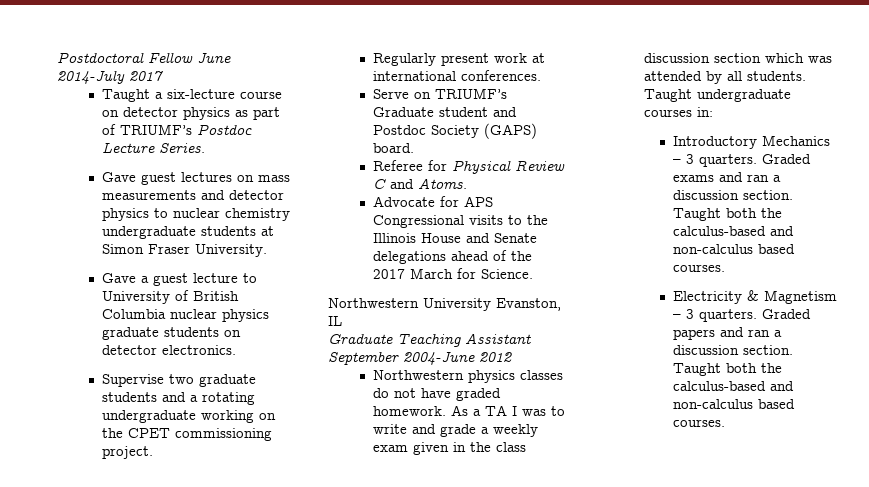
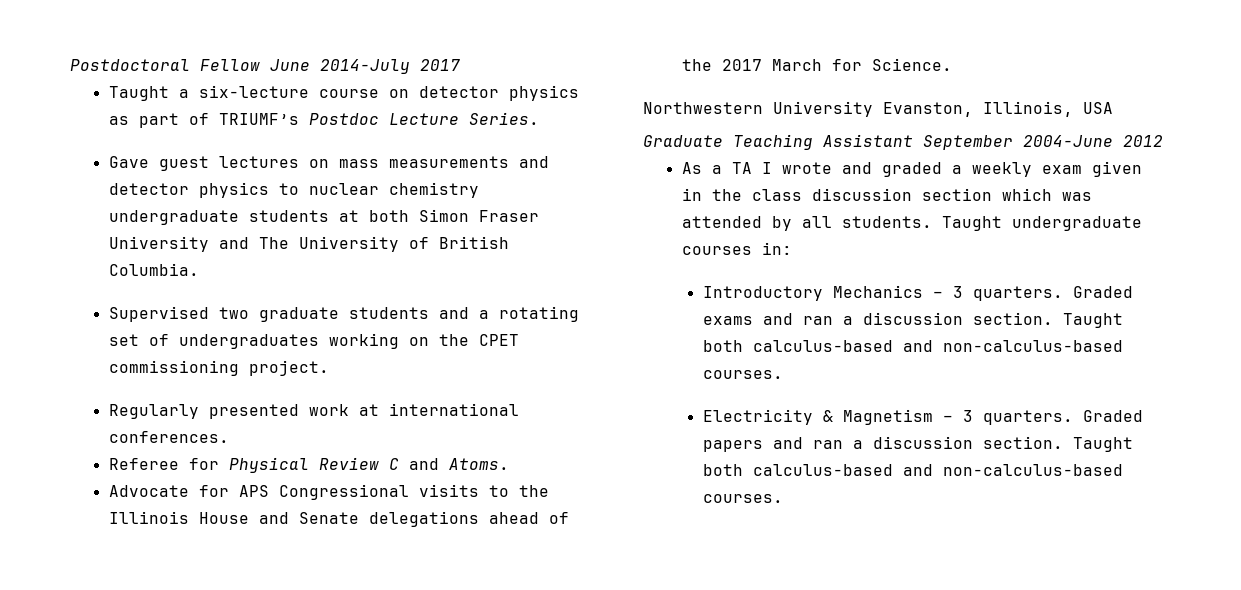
(274, 231) none -> [368,210,409,222] both
[194,244,267,257] [101,273,257,286] [101,290,239,304] [101,309,269,322] [101,327,241,340] [101,345,236,355] [101,374,164,387] University. // Gave a guest lecture to University of British Columbia nuclear physics graduate students on detector electronics. // Supervise -> [108,236,509,252] [108,263,199,276] [108,306,209,322] University and The University of British Columbia. // Supervised
[101,410,196,423] undergraduate -> [108,334,319,349] set of undergraduates
[440,53,489,66] present -> [208,404,299,419] presented
[372,88,507,99] [372,107,517,117] [372,123,537,139] [372,143,414,153] // Serve on TRIUMF’s Graduate student and Postdoc Society (GAPS) board. -> (229, 437) none
[328,316,342,326] IL -> [983,101,1113,117] Illinois, USA
[372,370,563,383] [372,388,501,401] [372,405,565,416] [372,424,476,437] Northwestern physics classes do not have graded homework. As a TA I was to write and grade -> [681,162,942,177] As a TA I wrote and graded
[760,208,782,218] [672,226,794,236] [672,244,795,254] the calculus-based and non-calculus based -> [752,340,1123,352] calculus-based and non-calculus-based
[760,363,782,373] [672,381,794,391] [672,399,795,409] the calculus-based and non-calculus based -> [752,464,1123,476] calculus-based and non-calculus-based

